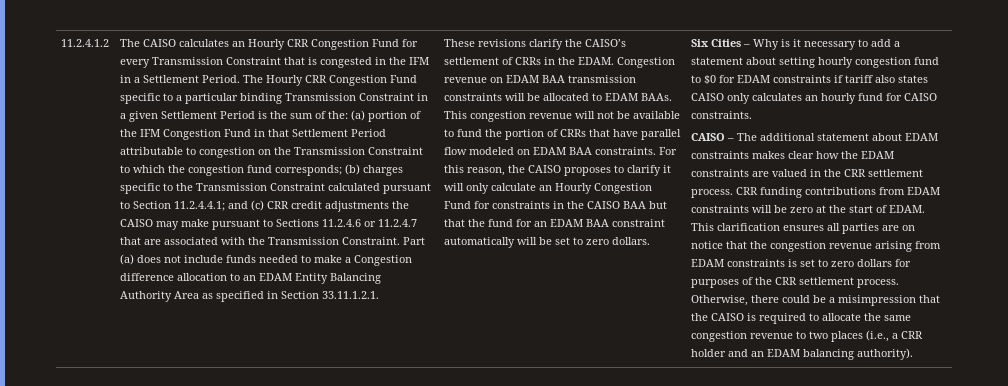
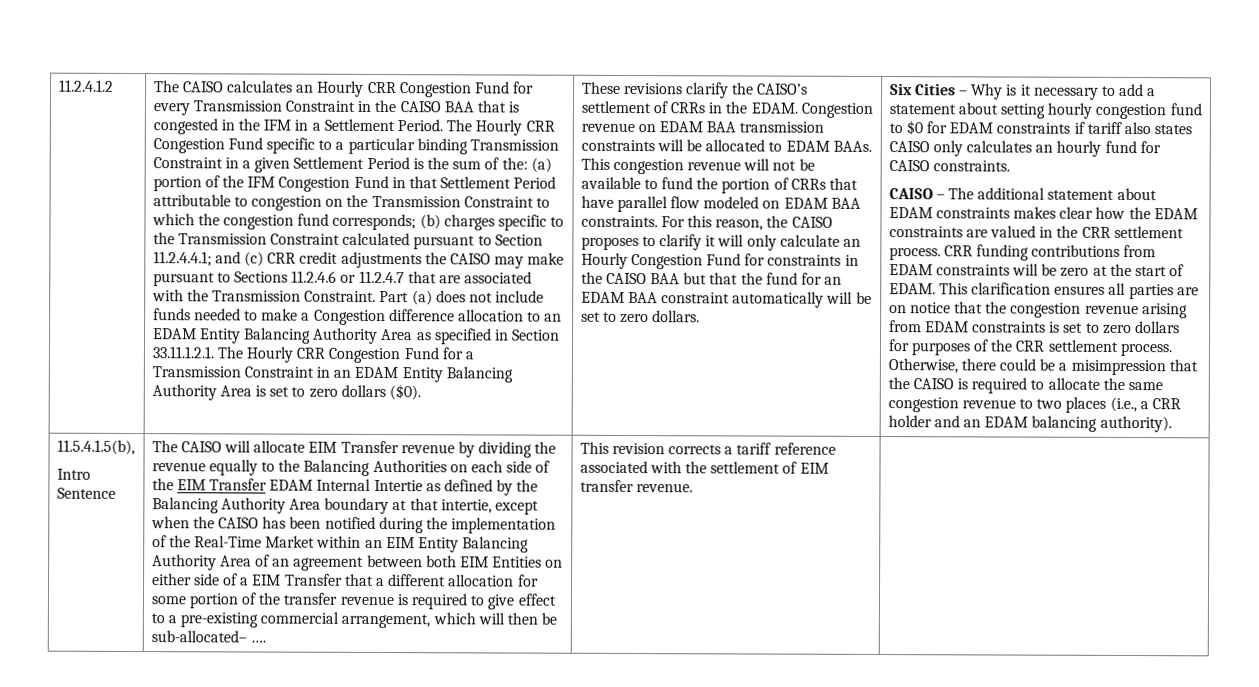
(282, 61) none -> [357,99,474,113] in the CAISO BAA
(380, 295) none -> [216,346,475,364] [151,366,513,383] [151,384,422,401] The Hourly CRR Congestion Fund for a Transmission Constraint in an EDAM Entity Balancing Authority Area is set to zero dollars ($0).
(914, 354) none -> [56,439,135,456] [56,468,91,480] [56,487,116,499] [151,440,557,458] [151,459,551,476] [151,478,539,496] [151,497,540,515] [150,516,557,534] [151,535,530,553] [151,554,564,571] [151,573,539,587] [150,592,556,610] [150,611,558,629] [150,630,266,643] [579,441,836,455] [579,460,829,474] [579,479,693,493] // 11.5.4.1.5(b), // Intro Sentence | The CAISO will allocate EIM Transfer revenue by dividing the revenue equally to the Balancing Authorities on each side of the EIM Transfer EDAM Internal Intertie as defined by the Balancing Authority Area boundary at that intertie, except when the CAISO has been notified during the implementation of the Real-Time Market within an EIM Entity Balancing Authority Area of an agreement between both EIM Entities on either side of a EIM Transfer that a different allocation for some portion of the transfer revenue is required to give effect to a pre-existing commercial arrangement, which will then be sub-allocated– …. | This revision corrects a tariff reference associated with the settlement of EIM transfer revenue. |

